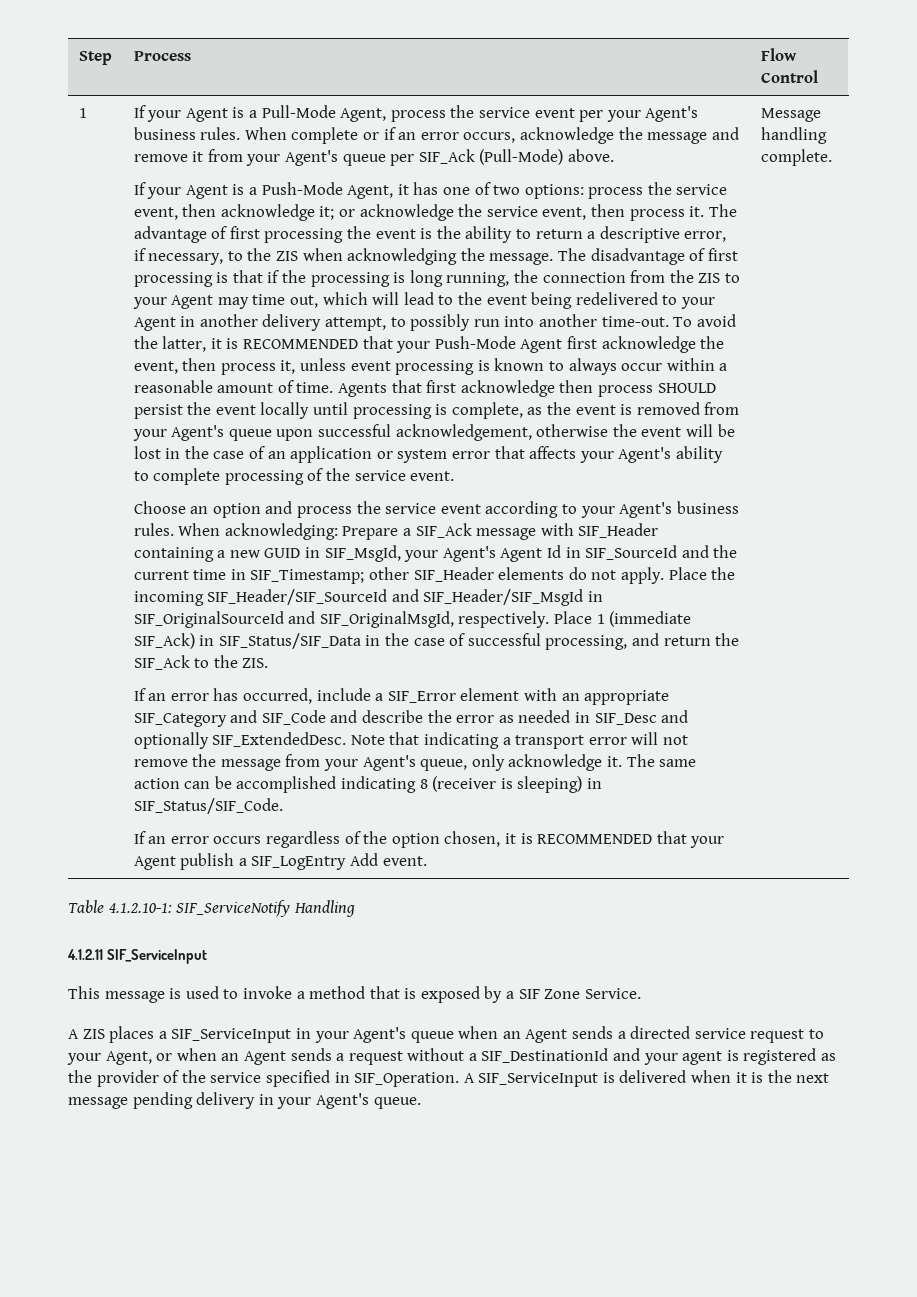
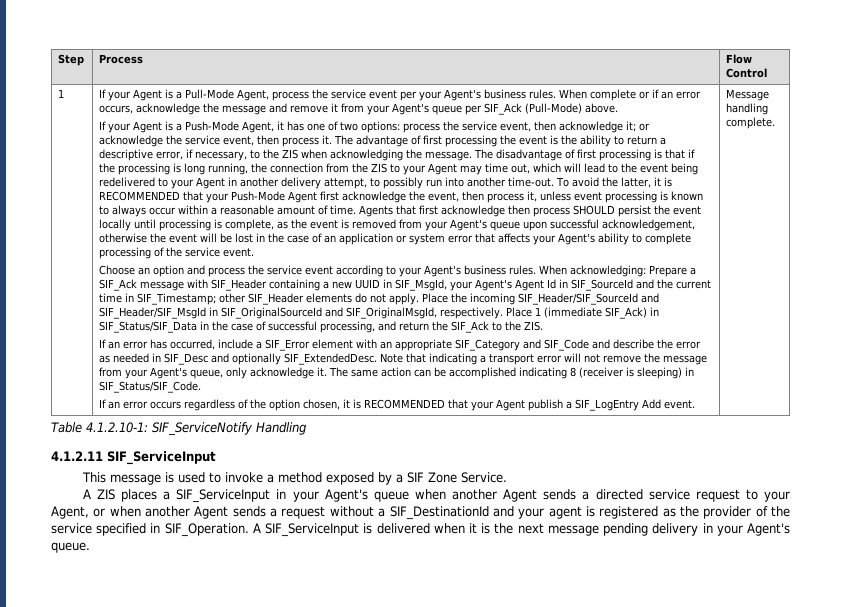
[264,548,301,558] GUID -> [355,279,381,289] UUID
[369,986,417,999] that is -> (322, 477) none
[502,1031,521,1039] an -> [452,489,498,500] another
[221,1053,240,1061] an -> [145,506,191,517] another

